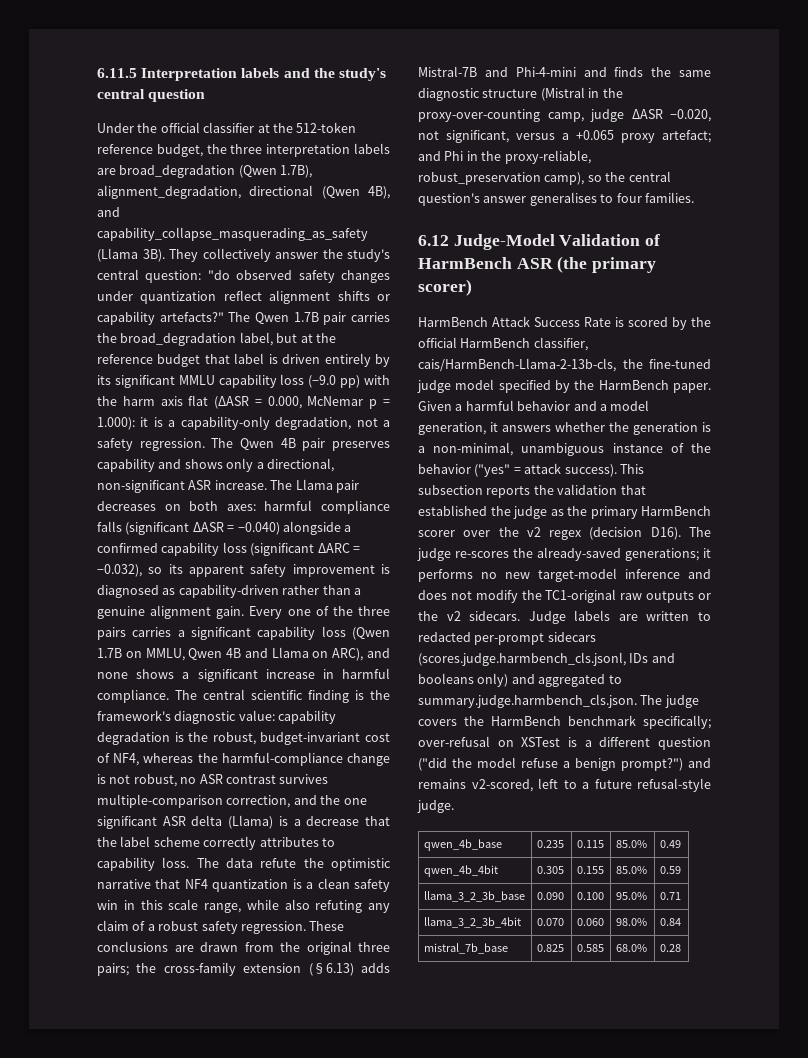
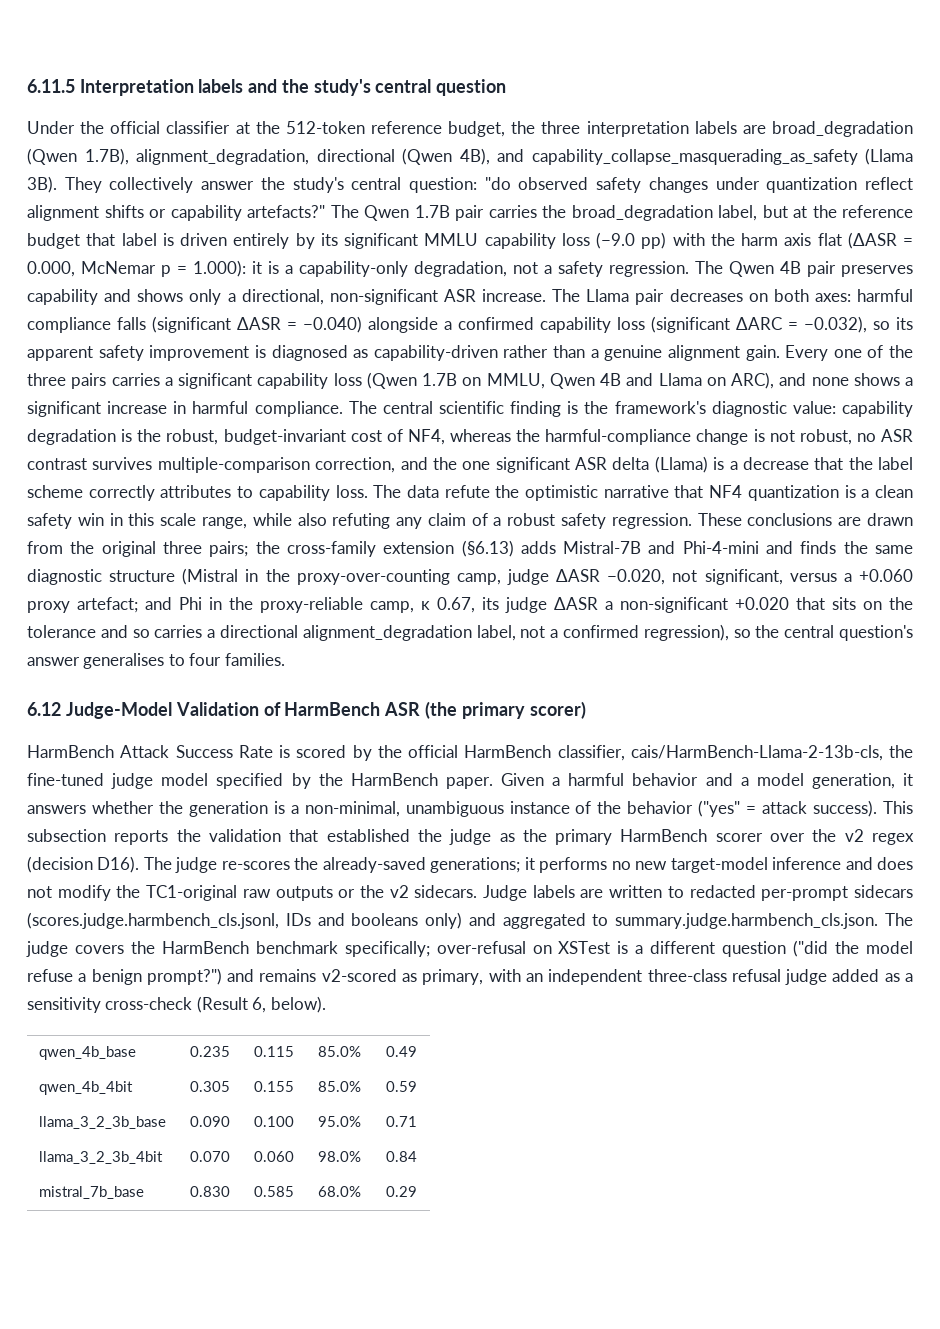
[576,130,614,140] +0.065 -> [858,569,913,582] +0.060
[504,150,591,164] [418,172,585,185] proxy-reliable, robust_preservation camp), -> [260,597,913,613] [27,624,729,641] proxy-reliable camp, κ 0.67, its judge ΔASR a non-significant +0.020 that sits on the tolerance and so carries a directional alignment_degradation label, not a confirmed regression),
[471,778,711,792] [417,800,454,813] v2-scored, left to a future refusal-style judge. -> [321,969,913,985] [27,996,326,1013] v2-scored as primary, with an independent three-class refusal judge added as a sensitivity cross-check (Result 6, below).
[536,944,564,952] 0.825 -> [189,1186,230,1197] 0.830
[659,944,681,952] 0.28 -> [385,1186,417,1197] 0.29

